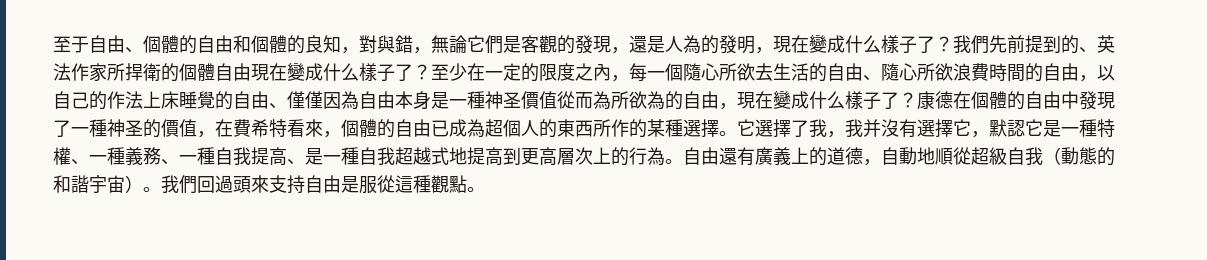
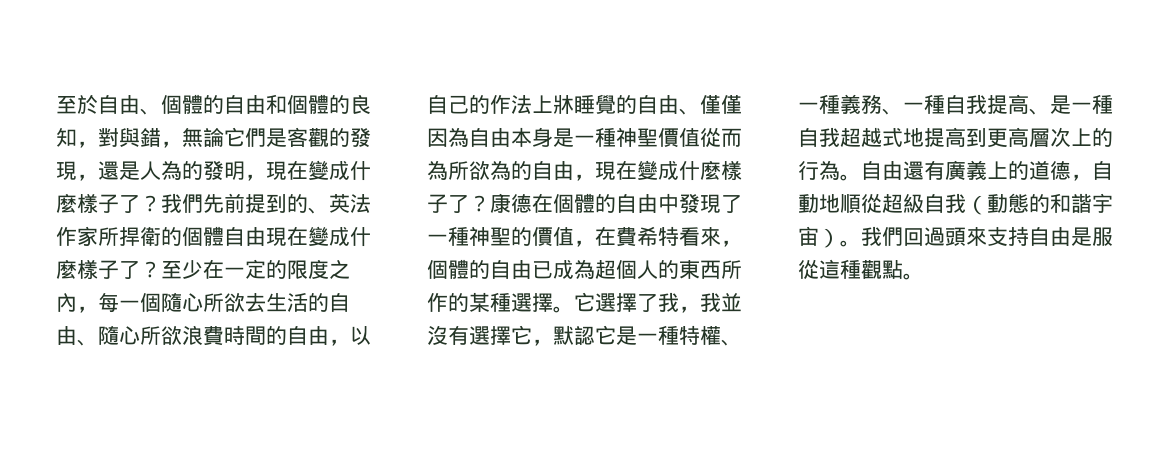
[53,36,89,53] 至于 -> [56,94,98,114] 至於
[863,35,881,53] 么 -> [56,193,77,213] 麼
[341,63,359,81] 么 -> [56,259,77,279] 麼
[161,91,179,109] 床 -> [553,95,574,114] 牀
[503,92,521,108] 圣 -> [637,128,658,147] 聖
[827,91,845,109] 么 -> [700,160,721,180] 麼
[125,120,143,136] 圣 -> [490,227,511,246] 聖
[863,119,881,137] 并 -> [721,293,742,312] 並

